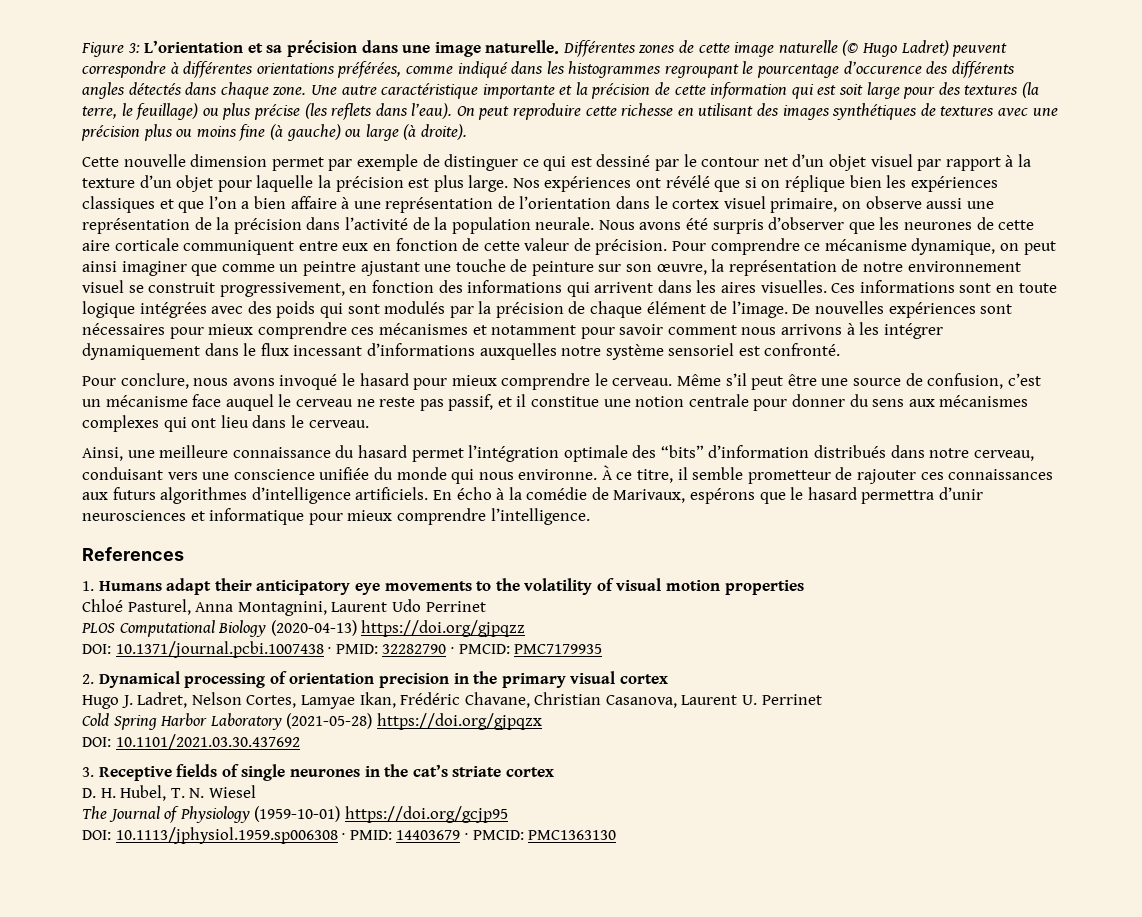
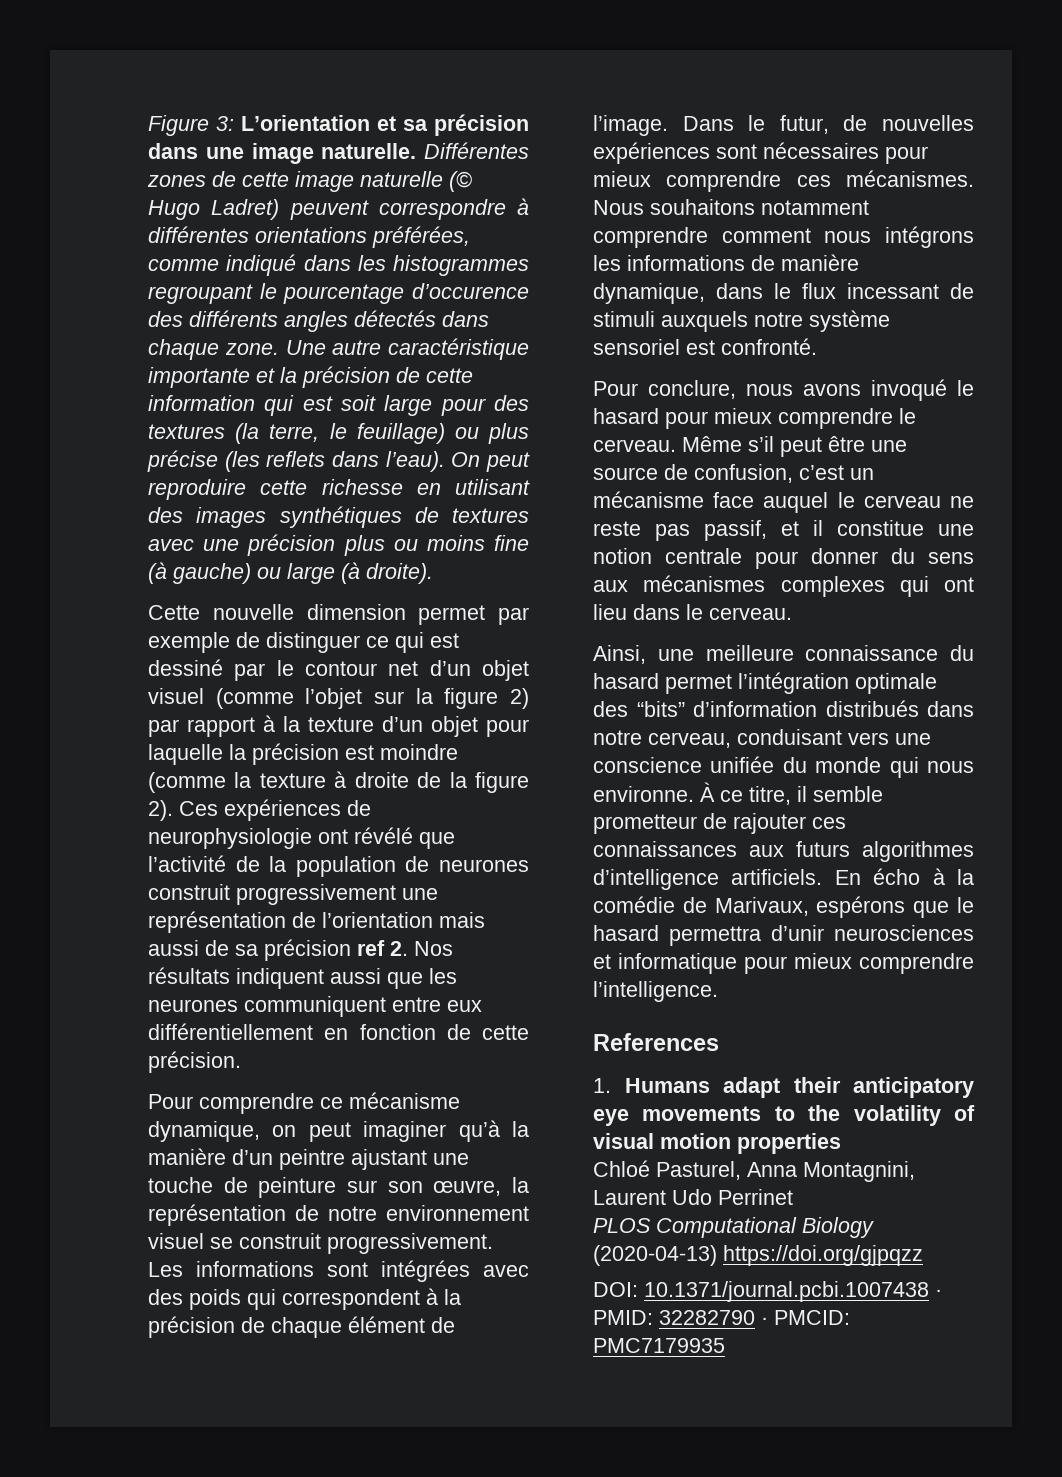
(913, 160) none -> [215,688,529,709] (comme l’objet sur la figure 2)
[433,175,998,192] [82,196,994,213] [82,217,1035,234] [82,238,179,251] plus large. Nos expériences ont révélé que si on réplique bien les expériences classiques et que l’on a bien affaire à une représentation de l’orientation dans le cortex visuel primaire, on observe aussi une représentation de la précision dans l’activité de la population neurale. Nous avons été surpris d’observer que les neurones de cette aire corticale -> [380,744,458,760] [148,771,529,793] [148,799,371,821] [148,827,455,849] [148,855,529,877] [148,884,438,905] [148,911,485,933] [148,939,453,961] [148,967,457,989] [148,999,238,1012] moindre (comme la texture à droite de la figure 2). Ces expériences de neurophysiologie ont révélé que l’activité de la population de neurones construit progressivement une représentation de l’orientation mais aussi de sa précision ref 2. Nos résultats indiquent aussi que les neurones
(369, 247) none -> [148,1023,313,1040] différentiellement
[524,238,591,251] valeur de -> (529, 1032) none
(668, 247) none -> (241, 1062) //
[82,261,299,276] ainsi imaginer que comme un -> [363,1120,529,1142] [148,1148,273,1165] imaginer qu’à la manière d’un
[219,280,1057,297] [82,301,135,318] progressivement, en fonction des informations qui arrivent dans les aires visuelles. Ces informations sont en toute logique -> [327,1233,493,1254] [148,1261,368,1277] progressivement. Les informations sont
[347,301,474,318] sont modulés par -> [282,1288,438,1310] correspondent à
[792,304,811,314] De -> [682,115,868,134] Dans le futur, de
[378,322,943,339] [82,343,200,360] mécanismes et notamment pour savoir comment nous arrivons à les intégrer dynamiquement -> [846,170,974,187] [593,199,869,215] [593,226,974,248] [593,254,859,271] [593,283,705,304] mécanismes. Nous souhaitons notamment comprendre comment nous intégrons les informations de manière dynamique,
[366,343,557,360] d’informations auxquelles -> [950,283,974,299] [593,311,748,332] de stimuli auxquels
[82,671,668,688] [82,692,822,709] [82,713,542,730] [82,734,300,750] [82,764,554,781] [82,785,256,801] [82,806,508,823] [82,827,617,844] // 2. Dynamical processing of orientation precision in the primary visual cortex // Hugo J. Ladret, Nelson Cortes, Lamyae Ikan, Frédéric Chavane, Christian Casanova, Laurent U. Perrinet // Cold Spring Harbor Laboratory (2021-05-28) https://doi.org/gjpqzx // DOI: 10.1101/2021.03.30.437692 // 3. Receptive fields of single neurones in the cat’s striate cortex // D. H. Hubel, T. N. Wiesel // The Journal of Physiology (1959-10-01) https://doi.org/gcjp95 // DOI: 10.1113/jphysiol.1959.sp006308 · PMID: 14403679 · PMCID: PMC1363130 -> (725, 1345) none

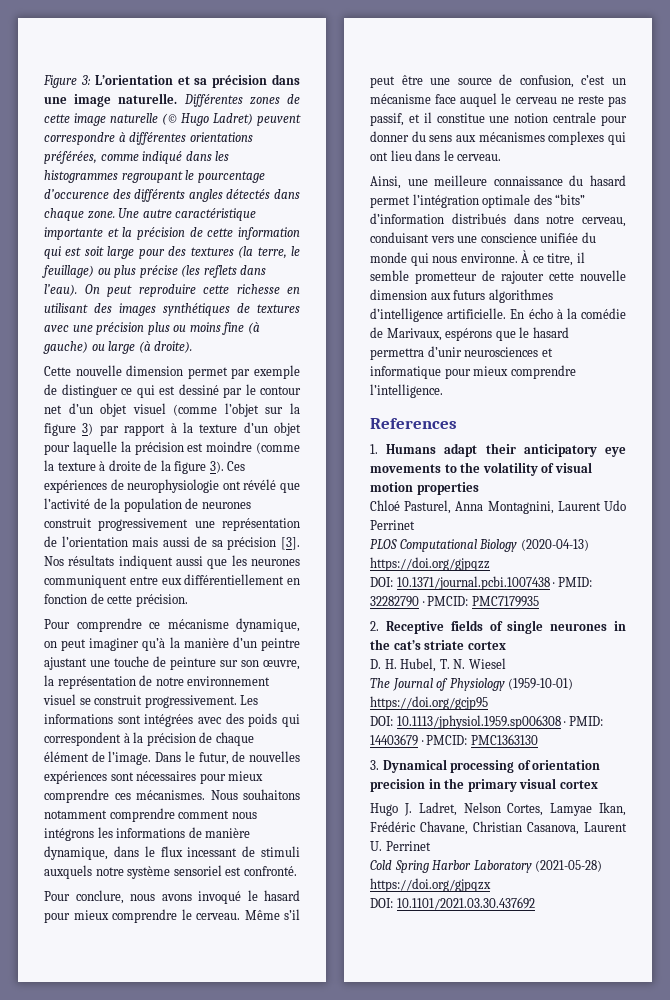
[510,688,529,709] 2) -> [82,423,94,435] 3)
[148,800,173,821] 2). -> [209,461,224,473] 3).
[357,940,408,956] ref 2. -> [280,537,300,550] [3].
[812,817,846,829] [593,841,737,857] ces connaissances -> [549,270,626,281] [370,289,427,300] cette nouvelle dimension
[731,869,823,885] artificiels. -> [447,308,507,319] artificielle.
(725, 1345) none -> [370,620,626,634] [370,639,506,650] [370,658,506,672] [370,678,574,691] [370,696,488,710] [370,715,603,729] [370,734,538,746] [370,759,601,773] [370,778,598,792] [370,802,626,816] [370,821,627,835] [370,841,431,851] [370,860,603,873] [370,878,491,892] [370,897,535,910] // 2. Receptive fields of single neurones in the cat’s striate cortex // D. H. Hubel, T. N. Wiesel // The Journal of Physiology (1959-10-01) https://doi.org/gcjp95 // DOI: 10.1113/jphysiol.1959.sp006308 · PMID: 14403679 · PMCID: PMC1363130 // 3. Dynamical processing of orientation precision in the primary visual cortex // Hugo J. Ladret, Nelson Cortes, Lamyae Ikan, Frédéric Chavane, Christian Casanova, Laurent U. Perrinet // Cold Spring Harbor Laboratory (2021-05-28) https://doi.org/gjpqzx // DOI: 10.1101/2021.03.30.437692

